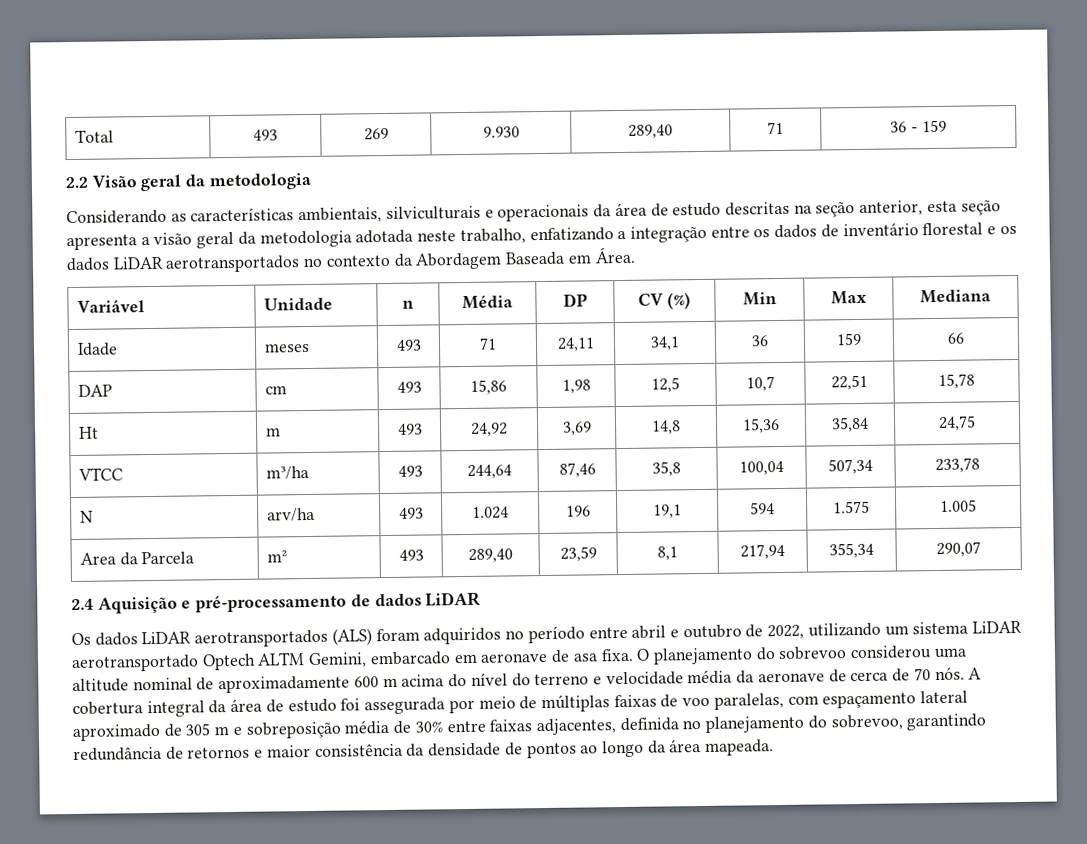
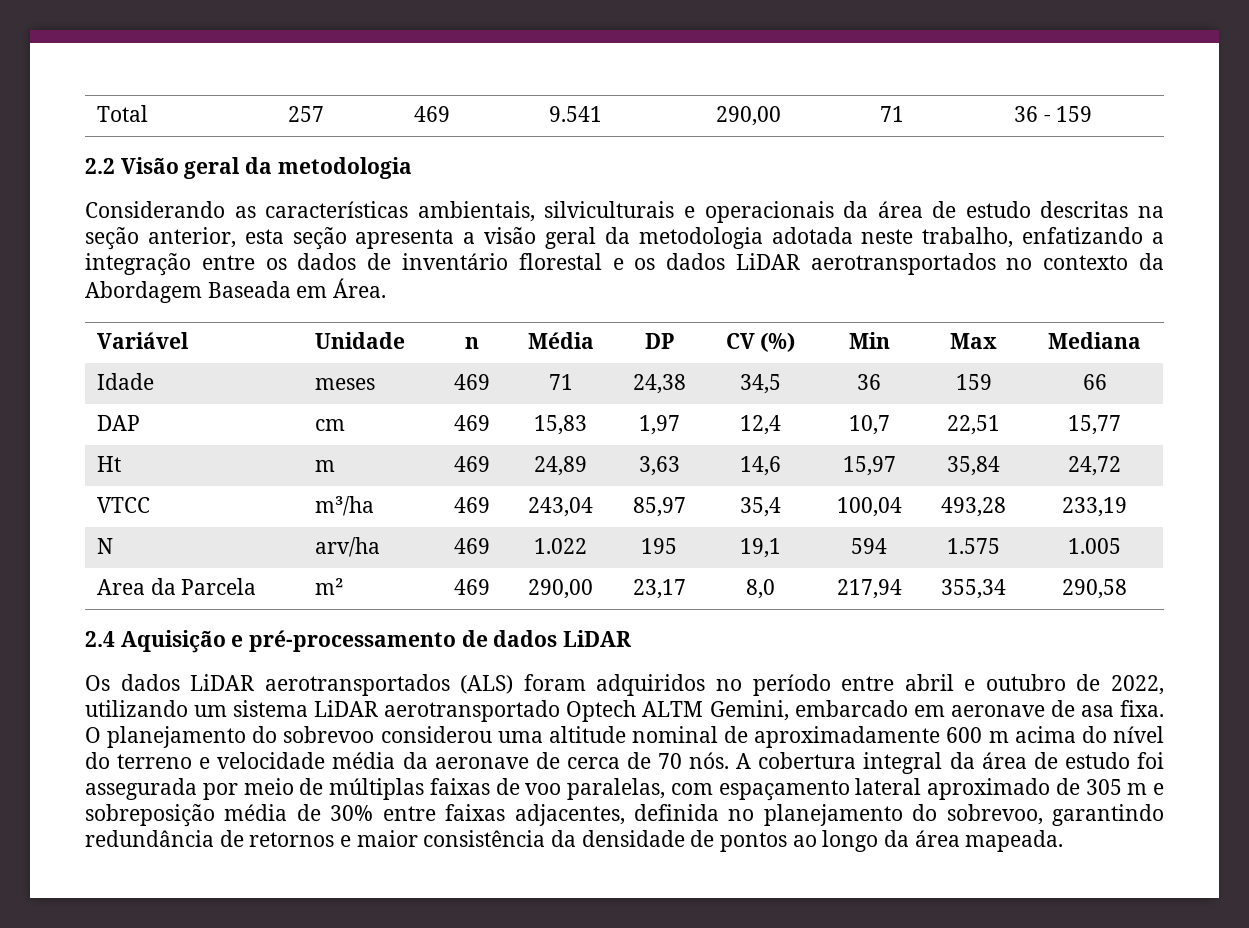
[253,129,278,141] [363,127,389,141] [482,126,520,138] [628,124,673,139] 493 | 269 | 9.930 | 289,40 -> [287,106,324,122] [413,106,450,122] [548,106,602,122] [716,106,781,126] 257 | 469 | 9.541 | 290,00
[395,339,422,351] [479,337,497,350] [556,337,595,352] [650,336,680,351] 493 | 71 | 24,11 | 34,1 -> [454,374,490,390] [548,374,573,390] [632,374,686,394] [740,374,781,394] 469 | 71 | 24,38 | 34,5
[396,381,422,393] [470,379,507,395] [561,379,591,394] [651,377,680,393] 493 | 15,86 | 1,98 | 12,5 -> [454,415,490,431] [534,415,587,435] [638,415,680,435] [740,415,781,435] 469 | 15,83 | 1,97 | 12,4
[938,373,975,389] 15,78 -> [1068,415,1121,435] 15,77
[397,423,423,435] [471,422,508,437] [561,421,592,436] [651,420,681,435] [742,417,780,434] 493 | 24,92 | 3,69 | 14,8 | 15,36 -> [454,456,490,472] [534,456,587,476] [638,456,680,476] [740,456,781,476] [842,456,896,476] 469 | 24,89 | 3,63 | 14,6 | 15,97
[938,415,976,431] 24,75 -> [1068,456,1121,476] 24,72
[397,465,423,477] [467,464,512,479] [558,462,596,478] [652,461,681,477] 493 | 244,64 | 87,46 | 35,8 -> [454,497,490,513] [528,497,593,517] [632,497,686,517] [740,497,781,517] 469 | 243,04 | 85,97 | 35,4
[828,458,873,475] [935,457,980,474] 507,34 | 233,78 -> [941,497,1006,517] [1062,497,1127,517] 493,28 | 233,19
[398,507,424,519] [472,506,509,519] [565,505,591,517] 493 | 1.024 | 196 -> [454,538,490,554] [534,538,587,554] [641,538,677,554] 469 | 1.022 | 195
[398,549,424,561] [468,548,513,563] [559,546,597,562] [657,546,678,561] 493 | 289,40 | 23,59 | 8,1 -> [454,579,490,595] [528,579,593,599] [632,579,686,599] [746,579,775,599] 469 | 290,00 | 23,17 | 8,0
[936,541,981,558] 290,07 -> [1062,579,1127,599] 290,58

